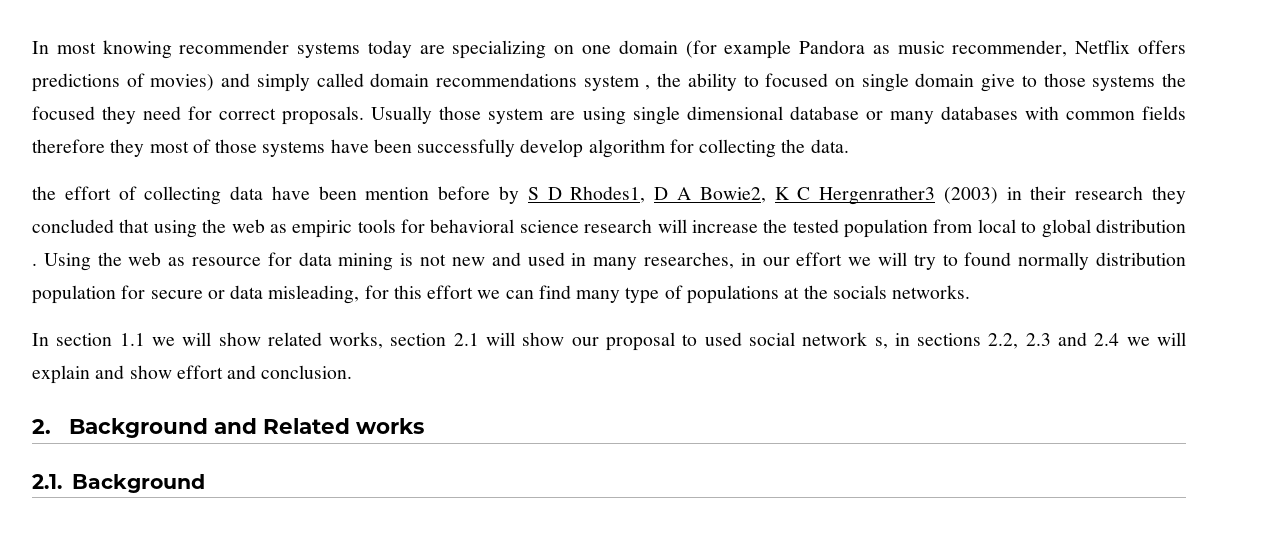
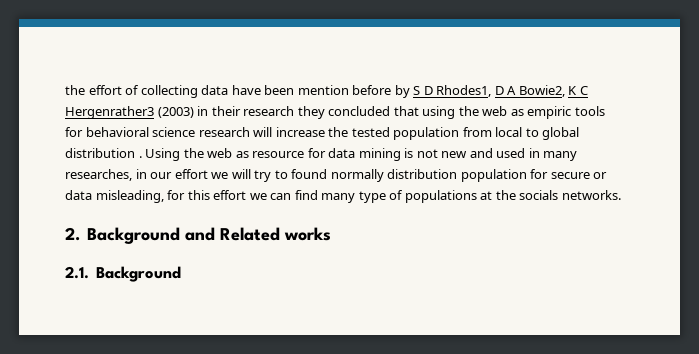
[32,40,1187,59] [32,73,1186,92] [32,106,1186,125] [32,139,849,158] In most knowing recommender systems today are specializing on one domain (for example Pandora as music recommender, Netflix offers predictions of movies) and simply called domain recommendations system , the ability to focused on single domain give to those systems the focused they need for correct proposals. Usually those system are using single dimensional database or many databases with common fields therefore they most of those systems have been successfully develop algorithm for collecting the data. // -> (65, 90) none
[32,332,1186,351] [32,365,353,384] // In section 1.1 we will show related works, section 2.1 will show our proposal to used social network s, in sections 2.2, 2.3 and 2.4 we will explain and show effort and conclusion. -> (621, 195) none

